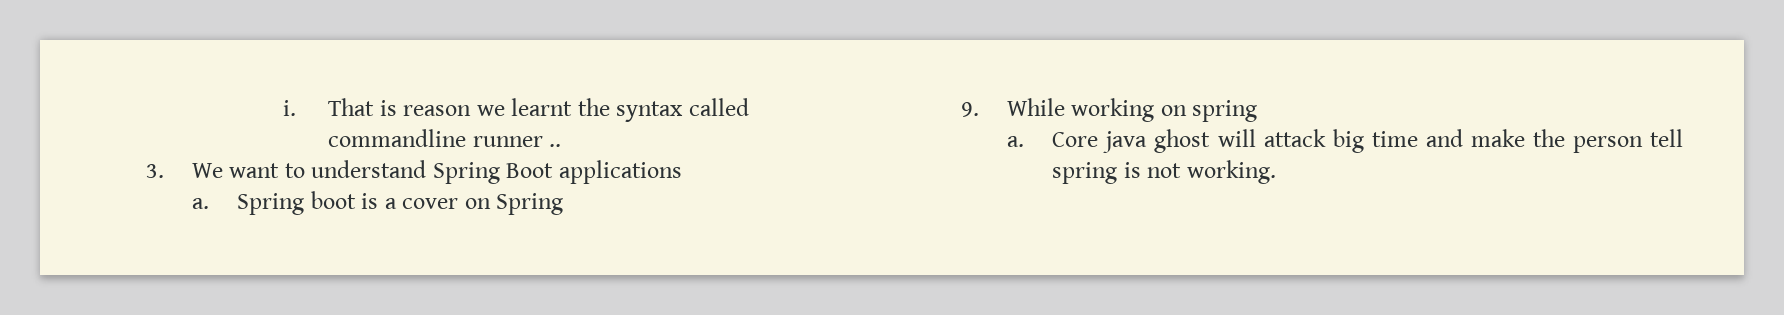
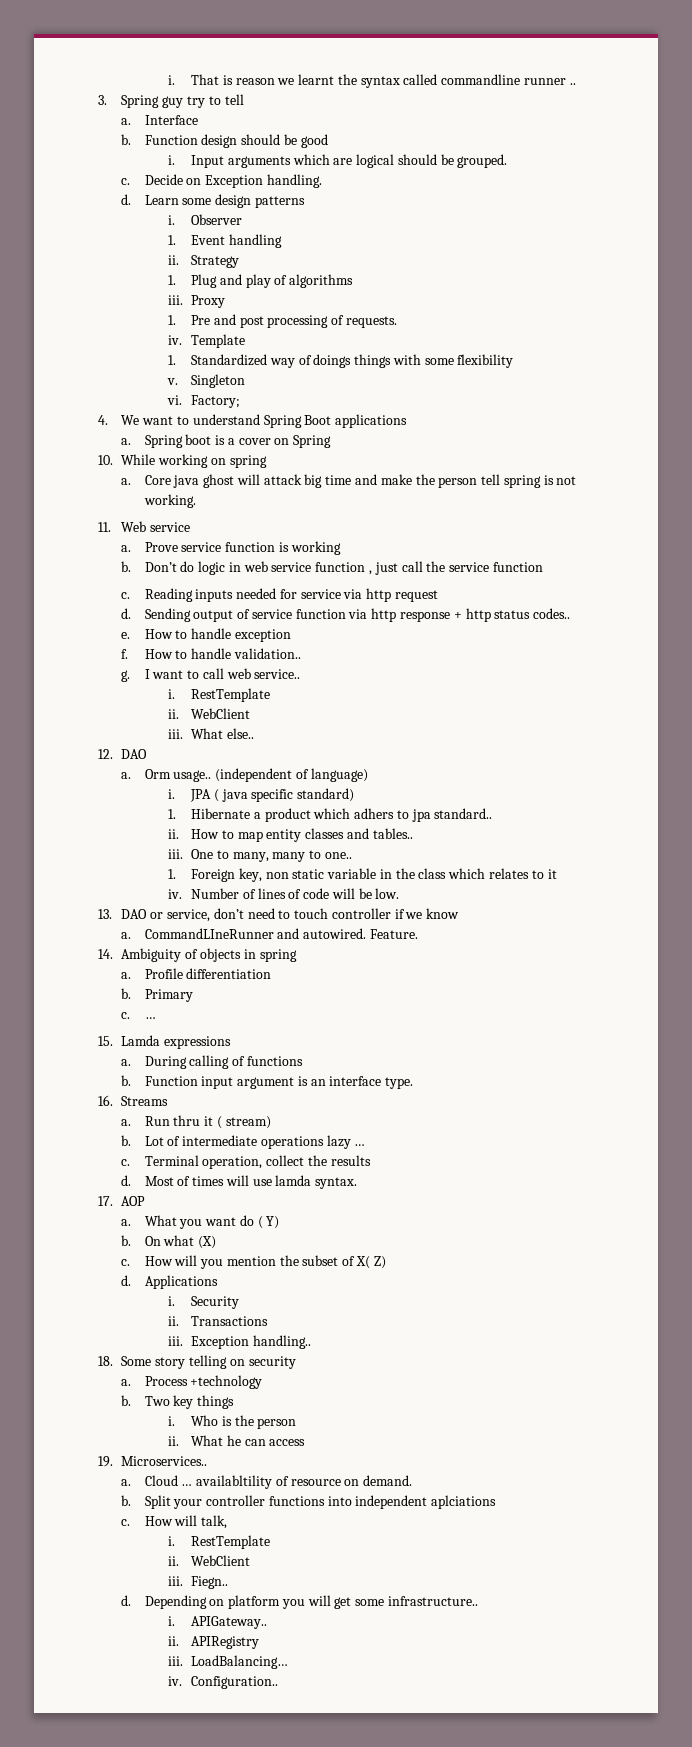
(165, 171) none -> [121,94,244,108] [121,115,198,125] [121,134,328,148] [167,154,508,168] [121,174,322,188] [121,194,305,208] [167,214,242,225] [167,234,282,248] [167,255,239,268] [167,274,354,288] [167,295,225,308] [167,314,397,328] [167,334,245,348] [167,354,514,368] [166,374,245,388] [166,395,240,408] [98,415,109,425] Spring guy try to tell // a. Interface // b. Function design should be good // i. Input arguments which are logical should be grouped. // c. Decide on Exception handling. // d. Learn some design patterns // i. Observer // 1. Event handling // ii. Strategy // 1. Plug and play of algorithms // iii. Proxy // 1. Pre and post processing of requests. // iv. Template // 1. Standardized way of doings things with some flexibility // v. Singleton // vi. Factory; // 4.
[961,102,980,117] 9. -> [98,455,114,465] 10.
(1276, 172) none -> [98,521,191,532] [121,541,341,555] [121,561,543,575] [121,588,439,602] [121,608,571,622] [121,628,291,642] [121,648,301,659] [121,668,301,682] [167,688,270,702] [167,708,250,719] [167,728,254,739] [98,749,148,759] [121,768,368,782] [167,788,355,802] [167,808,493,822] [167,828,413,842] [167,849,352,862] [167,868,557,882] [167,888,400,899] [98,908,460,922] [121,928,418,939] [98,948,297,962] [121,968,272,979] [121,988,193,1002] [121,1012,156,1019] [98,1035,232,1049] [121,1055,303,1069] [121,1075,414,1089] [98,1095,169,1106] [121,1115,271,1129] [121,1135,366,1149] [121,1155,371,1169] [121,1175,358,1189] [98,1196,146,1206] [121,1215,280,1229] [121,1235,217,1249] [121,1255,386,1269] [121,1275,218,1289] [167,1296,239,1309] [167,1316,268,1326] [167,1335,311,1349] [98,1355,296,1369] [121,1375,263,1389] [121,1395,235,1409] [167,1415,297,1429] [167,1435,306,1446] [98,1456,208,1467] [121,1475,413,1489] [121,1495,497,1509] [121,1515,228,1529] [167,1535,270,1549] [167,1555,250,1566] [167,1576,228,1589] [121,1595,479,1609] [167,1616,267,1629] [167,1636,259,1649] [167,1655,288,1669] [167,1676,278,1689] // 11. Web service // a. Prove service function is working // b. Don’t do logic in web service function , just call the service function // c. Reading inputs needed for service via http request // d. Sending output of service function via http response + http status codes.. // e. How to handle exception // f. How to handle validation.. // g. I want to call web service.. // i. RestTemplate // ii. WebClient // iii. What else.. // 12. DAO // a. Orm usage.. (independent of language) // i. JPA ( java specific standard) // 1. Hibernate a product which adhers to jpa standard.. // ii. How to map entity classes and tables.. // iii. One to many, many to one.. // 1. Foreign key, non static variable in the class which relates to it // iv. Number of lines of code will be low. // 13. DAO or service, don’t need to touch controller if we know // a. CommandLIneRunner and autowired. Feature. // 14. Ambiguity of objects in spring // a. Profile differentiation // b. Primary // c. … // 15. Lamda expressions // a. During calling of functions // b. Function input argument is an interface type. // 16. Streams // a. Run thru it ( stream) // b. Lot of intermediate operations lazy … // c. Terminal operation, collect the results // d. Most of times will use lamda syntax. // 17. AOP // a. What you want do ( Y) // b. On what (X) // c. How will you mention the subset of X( Z) // d. Applications // i. Security // ii. Transactions // iii. Exception handling.. // 18. Some story telling on security // a. Process +technology // b. Two key things // i. Who is the person // ii. What he can access // 19. Microservices.. // a. Cloud … availabltility of resource on demand. // b. Split your controller functions into independent aplciations // c. How will talk, // i. RestTemplate // ii. WebClient // iii. Fiegn.. // d. Depending on platform you will get some infrastructure.. // i. APIGateway.. // ii. APIRegistry // iii. LoadBalancing… // iv. Configuration..

